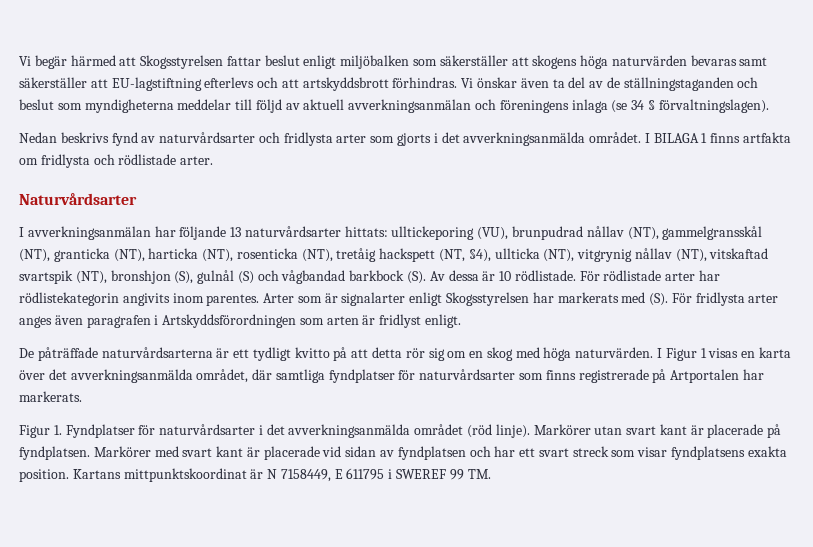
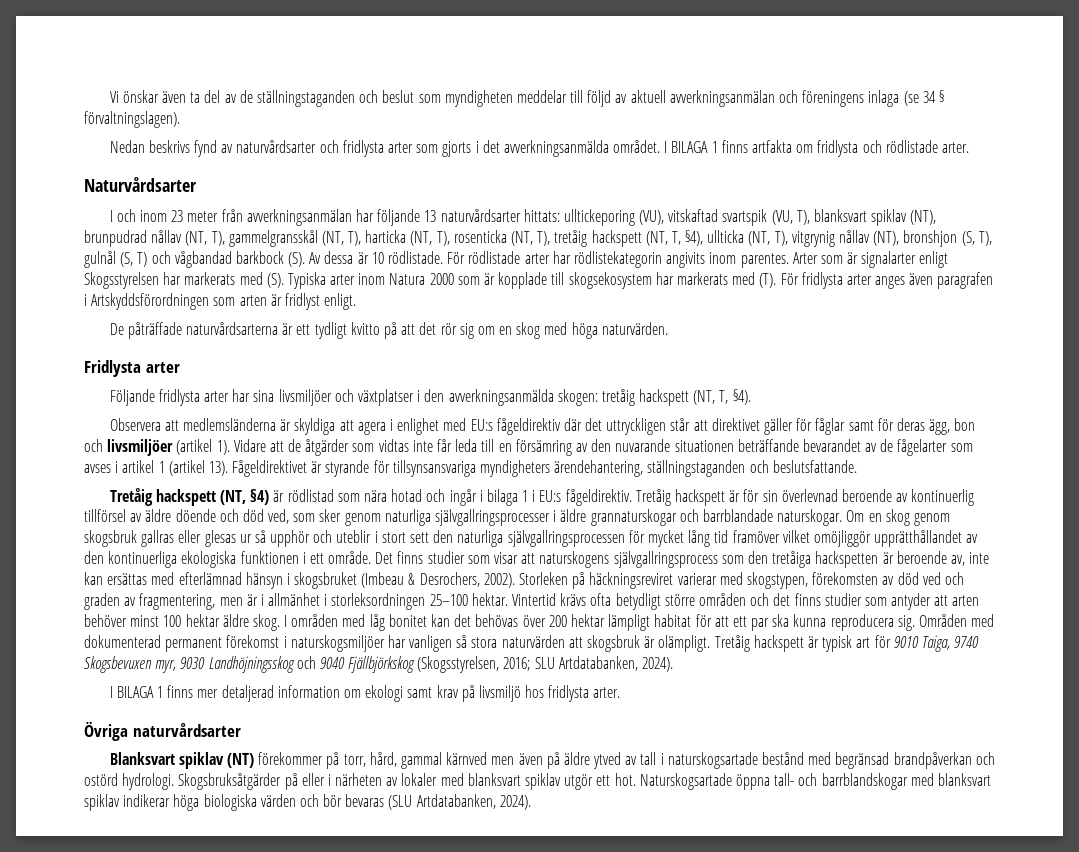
[19,55,768,69] [19,77,474,91] Vi begär härmed att Skogsstyrelsen fattar beslut enligt miljöbalken som säkerställer att skogens höga naturvärden bevaras samt säkerställer att EU-lagstiftning efterlevs och att artskyddsbrott förhindras. Vi -> [109,91,119,103] Vi
[84,99,174,113] myndigheterna -> [444,90,513,107] myndigheten
(24, 232) none -> [116,209,243,222] och inom 23 meter från
[512,226,763,240] [19,248,466,262] brunpudrad nållav (NT), gammelgransskål (NT), granticka (NT), harticka (NT), rosenticka (NT), tretåig hackspett (NT, -> [668,209,937,226] [84,230,681,247] vitskaftad svartspik (VU, T), blanksvart spiklav (NT), brunpudrad nållav (NT, T), gammelgransskål (NT, T), harticka (NT, T), rosenticka (NT, T), tretåig hackspett (NT, T,
[543,249,575,262] (NT), -> [748,231,788,246] (NT, T),
[709,248,769,259] [19,270,254,284] vitskaftad svartspik (NT), bronshjon (S), gulnål (S) -> [903,230,992,247] [84,251,148,268] bronshjon (S, T), gulnål (S, T)
(669, 299) none -> [287,272,777,289] Typiska arter inom Natura 2000 som är kopplade till skogsekosystem har markerats med (T).
[372,347,403,358] detta -> [419,322,437,335] det
[657,347,791,361] [19,369,764,383] [19,391,82,402] [19,424,782,438] [19,446,787,460] [19,468,491,482] I Figur 1 visas en karta över det avverkningsanmälda området, där samtliga fyndplatser för naturvårdsarter som finns registrerade på Artportalen har markerats. // Figur 1. Fyndplatser för naturvårdsarter i det avverkningsanmälda området (röd linje). Markörer utan svart kant är placerade på fyndplatsen. Markörer med svart kant är placerade vid sidan av fyndplatsen och har ett svart streck som visar fyndplatsens exakta position. Kartans mittpunktskoordinat är N 7158449, E 611795 i SWEREF 99 TM. -> [84,360,180,377] [109,389,751,406] [109,418,976,435] [84,439,973,456] [84,460,857,477] [109,488,975,506] [84,509,950,526] [84,530,979,547] [84,551,990,568] [84,572,964,589] [84,593,980,610] [84,614,995,631] [84,635,980,652] [84,656,674,673] [109,685,621,702] [84,721,241,741] [109,752,995,769] [84,773,991,790] [84,794,531,811] // Fridlysta arter // Följande fridlysta arter har sina livsmiljöer och växtplatser i den avverkningsanmälda skogen: tretåig hackspett (NT, T, §4). // Observera att medlemsländerna är skyldiga att agera i enlighet med EU:s fågeldirektiv där det uttryckligen står att direktivet gäller för fåglar samt för deras ägg, bon och livsmiljöer (artikel 1). Vidare att de åtgärder som vidtas inte får leda till en försämring av den nuvarande situationen beträffande bevarandet av de fågelarter som avses i artikel 1 (artikel 13). Fågeldirektivet är styrande för tillsynsansvariga myndigheters ärendehantering, ställningstaganden och beslutsfattande. // Tretåig hackspett (NT, §4) är rödlistad som nära hotad och ingår i bilaga 1 i EU:s fågeldirektiv. Tretåig hackspett är för sin överlevnad beroende av kontinuerlig tillförsel av äldre döende och död ved, som sker genom naturliga självgallringsprocesser i äldre grannaturskogar och barrblandade naturskogar. Om en skog genom skogsbruk gallras eller glesas ur så upphör och uteblir i stort sett den naturliga självgallringsprocessen för mycket lång tid framöver vilket omöjliggör upprätthållandet av den kontinuerliga ekologiska funktionen i ett område. Det finns studier som visar att naturskogens självgallringsprocess som den tretåiga hackspetten är beroende av, inte kan ersättas med efterlämnad hänsyn i skogsbruket (Imbeau & Desrochers, 2002). Storleken på häckningsreviret varierar med skogstypen, förekomsten av död ved och graden av fragmentering, men är i allmänhet i storleksordningen 25–100 hektar. Vintertid krävs ofta betydligt större områden och det finns studier som antyder att arten behöver minst 100 hektar äldre skog. I områden med låg bonitet kan det behövas över 200 hektar lämpligt habitat för att ett par ska kunna reproducera sig. Områden med dokumenterad permanent förekomst i naturskogsmiljöer har vanligen så stora naturvärden att skogsbruk är olämpligt. Tretåig hackspett är typisk art för 9010 Taiga, 9740 Skogsbevuxen myr, 9030 Landhöjningsskog och 9040 Fjällbjörkskog (Skogsstyrelsen, 2016; SLU Artdatabanken, 2024). // I BILAGA 1 finns mer detaljerad information om ekologi samt krav på livsmiljö hos fridlysta arter. // Övriga naturvårdsarter // Blanksvart spiklav (NT) förekommer på torr, hård, gammal kärnved men även på äldre ytved av tall i naturskogsartade bestånd med begränsad brandpåverkan och ostörd hydrologi. Skogsbruksåtgärder på eller i närheten av lokaler med blanksvart spiklav utgör ett hot. Naturskogsartade öppna tall- och barrblandskogar med blanksvart spiklav indikerar höga biologiska värden och bör bevaras (SLU Artdatabanken, 2024).

